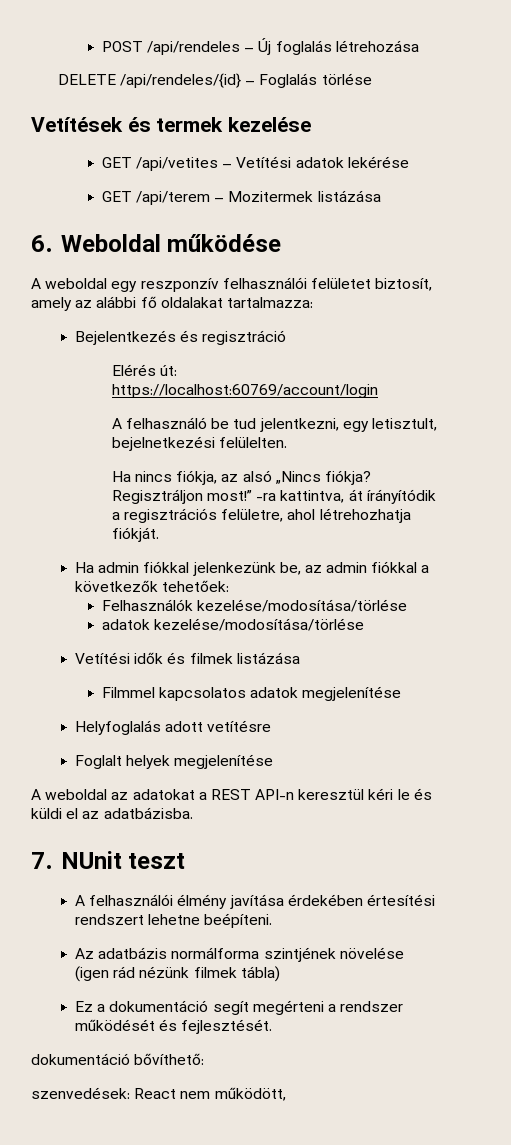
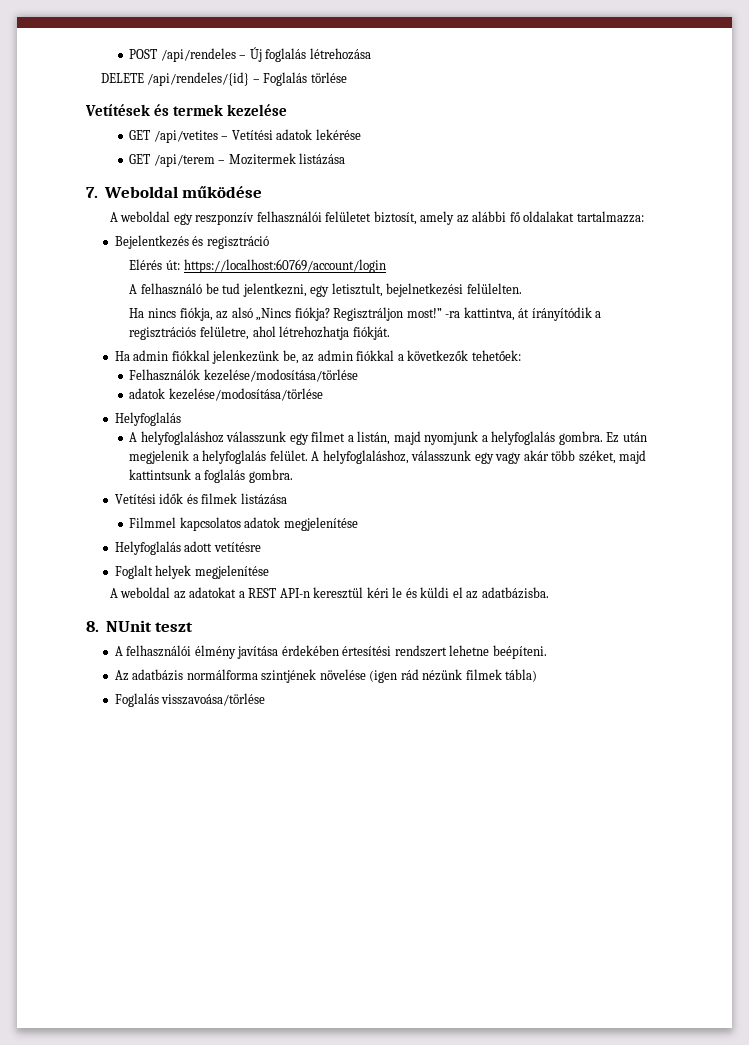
[31,235,53,252] 6. -> [86,187,98,198] 7.
(365, 624) none -> [114,412,181,426] [129,431,647,445] [129,450,647,464] [129,469,293,483] // Helyfoglalás // A helyfoglaláshoz válasszunk egy filmet a listán, majd nyomjunk a helyfoglalás gombra. Ez után megjelenik a helyfoglalás felület. A helyfoglaláshoz, válasszunk egy vagy akár több széket, majd kattintsunk a foglalás gombra.
[31,852,53,869] 7. -> [86,621,99,632] 8.
[74,1000,404,1015] [74,1019,273,1034] [31,1053,205,1065] [31,1087,286,1101] Ez a dokumentáció segít megérteni a rendszer működését és fejlesztését. // dokumentáció bővíthető: // szenvedések: React nem működött, -> [114,693,266,707] Foglalás visszavoása/törlése

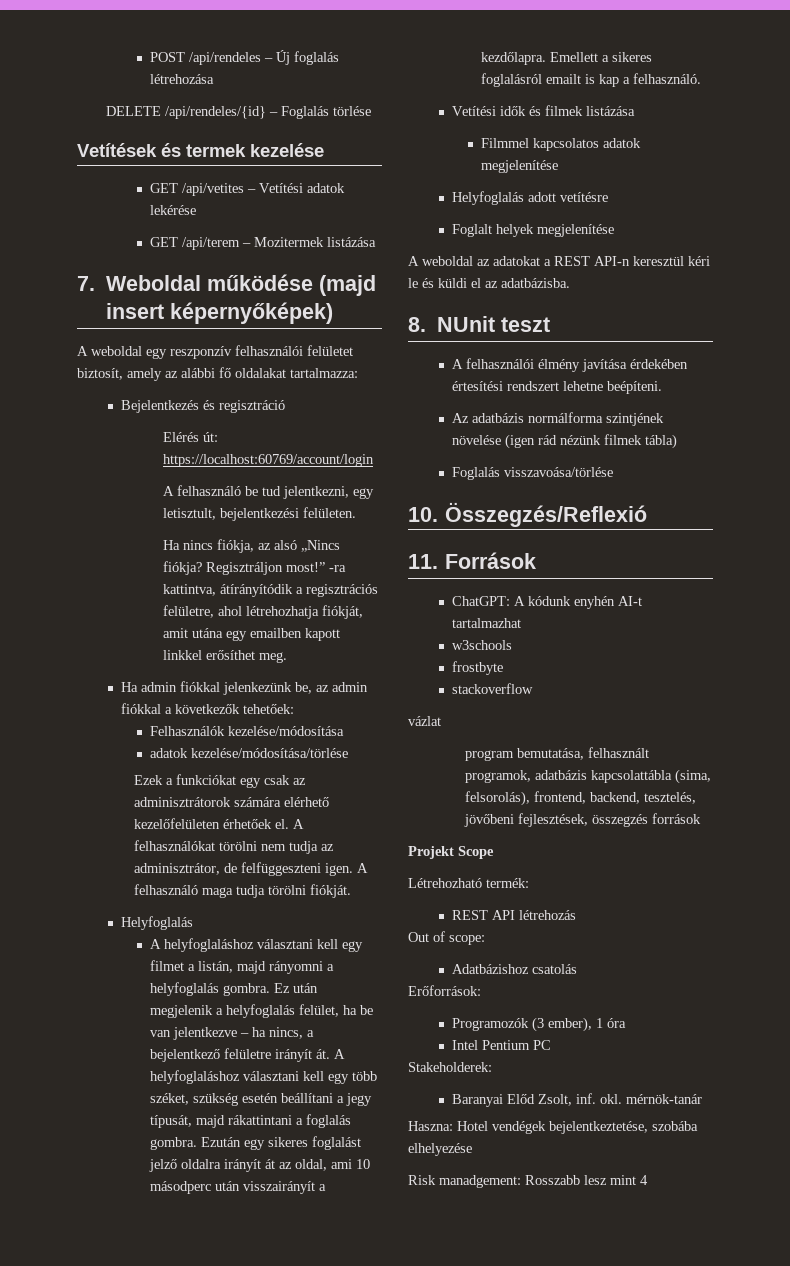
(262, 192) none -> [318,275,376,296] [105,302,333,324] (majd insert képernyőképek)
[386,283,522,297] bejelnetkezési felülelten. -> [219,507,356,521] bejelentkezési felületen.
[518,307,592,321] át írányítódik -> [219,584,293,597] átírányítódik
[352,326,390,340] fiókját. -> [321,605,363,619] [162,628,340,641] [162,650,287,663] fiókját, amit utána egy emailben kapott linkkel erősíthet meg.
[203,369,358,382] [129,388,323,401] kezelése/modosítása/törlése // adatok kezelése/modosítása/törlése -> [228,726,345,736] [150,748,349,758] [134,774,307,788] [134,797,330,807] [134,818,305,829] [134,840,335,854] [134,862,369,876] [134,884,352,898] kezelése/módosítása // adatok kezelése/módosítása/törlése // Ezek a funkciókat egy csak az adminisztrátorok számára elérhető kezelőfelületen érhetőek el. A felhasználókat törölni nem tudja az adminisztrátor, de felfüggeszteni igen. A felhasználó maga tudja törölni fiókját.
[226,431,287,443] válasszunk -> [257,939,339,949] választani kell
[424,431,479,445] nyomjunk -> [269,961,324,974] rányomni
[269,450,647,464] [129,469,293,483] felület. A helyfoglaláshoz, válasszunk egy vagy akár több széket, majd kattintsunk a foglalás gombra. -> [299,1004,374,1017] [150,1027,315,1040] [150,1048,346,1062] [150,1070,378,1084] [150,1093,373,1106] [150,1114,352,1128] [150,1136,362,1150] [149,1159,371,1172] [150,1181,327,1194] [481,52,653,65] [481,73,702,87] felület, ha be van jelentkezve – ha nincs, a bejelentkező felületre irányít át. A helyfoglaláshoz választani kell egy több széket, szükség esetén beállítani a jegy típusát, majd rákattintani a foglalás gombra. Ezután egy sikeres foglalást jelző oldalra irányít át az oldal, ami 10 másodperc után visszairányít a kezdőlapra. Emellett a sikeres foglalásról emailt is kap a felhasználó.
(266, 699) none -> [408,502,648,527] [408,552,537,569] [452,596,643,609] [452,618,522,628] [452,640,513,650] [452,661,504,675] [452,683,534,694] [408,716,441,726] [465,747,650,761] [465,769,712,784] [465,791,697,806] [464,813,702,827] [408,846,494,859] [408,878,529,888] [452,910,577,920] [408,931,485,945] [452,964,578,974] [408,985,481,996] [452,1017,627,1032] [452,1040,552,1050] [408,1062,492,1072] [452,1093,703,1107] [408,1121,698,1134] [408,1143,472,1156] [408,1175,648,1188] // 10. Összegzés/Reflexió // 11. Források // ChatGPT: A kódunk enyhén AI-t tartalmazhat // w3schools // frostbyte // stackoverflow // vázlat // program bemutatása, felhasznált programok, adatbázis kapcsolattábla (sima, felsorolás), frontend, backend, tesztelés, jövőbeni fejlesztések, összegzés források // Projekt Scope // Létrehozható termék: // REST API létrehozás // Out of scope: // Adatbázishoz csatolás // Erőforrások: // Programozók (3 ember), 1 óra // Intel Pentium PC // Stakeholderek: // Baranyai Előd Zsolt, inf. okl. mérnök-tanár // Haszna: Hotel vendégek bejelentkeztetése, szobába elhelyezése // Risk manadgement: Rosszabb lesz mint 4

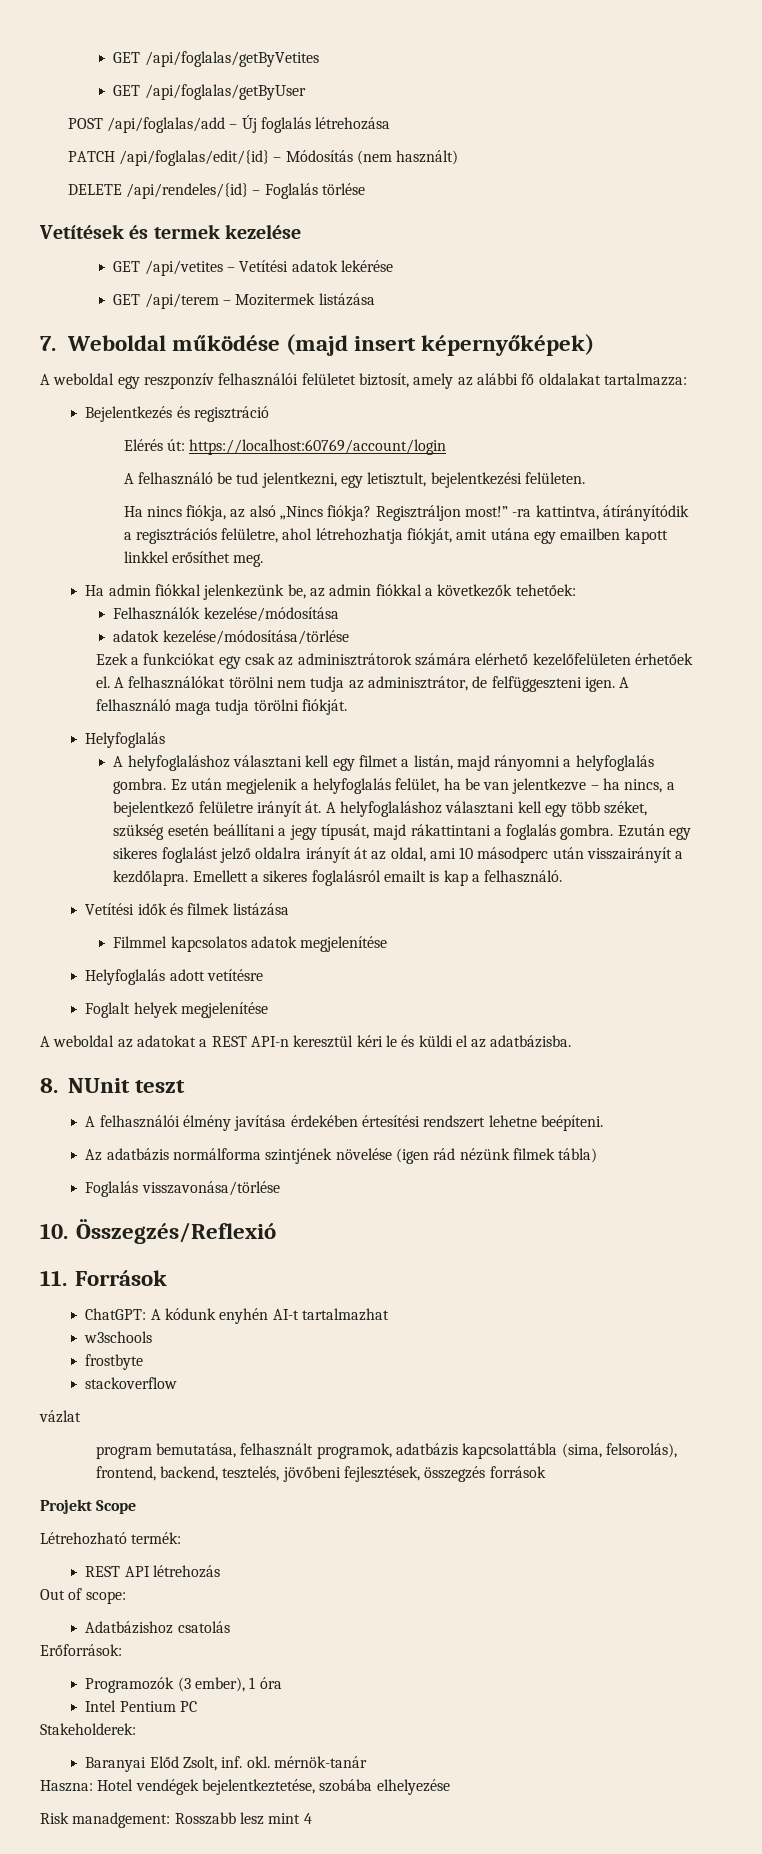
[150,50,340,65] [150,74,215,84] POST /api/rendeles – Új foglalás létrehozása -> [113,51,319,67] [113,84,306,100] [67,115,391,133] [67,150,459,166] GET /api/foglalas/getByVetites // GET /api/foglalas/getByUser // POST /api/foglalas/add – Új foglalás létrehozása // PATCH /api/foglalas/edit/{id} – Módosítás (nem használt)
[504,467,614,477] visszavoása/törlése -> [141,1181,280,1196] visszavonása/törlése

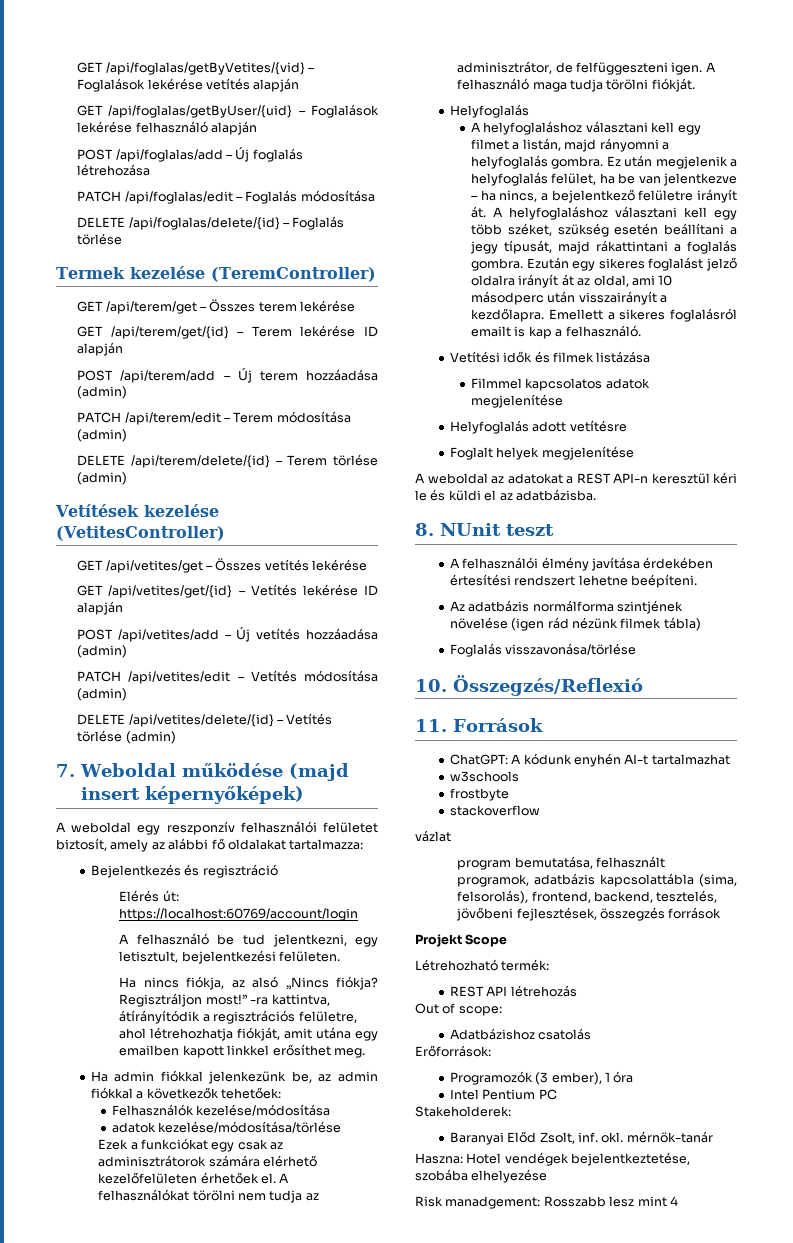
[113,51,319,67] [113,84,306,100] GET /api/foglalas/getByVetites // GET /api/foglalas/getByUser -> [77,62,315,75] [77,78,300,92] [77,104,379,118] [77,121,257,135] GET /api/foglalas/getByVetites/{vid} – Foglalások lekérése vetítés alapján // GET /api/foglalas/getByUser/{uid} – Foglalások lekérése felhasználó alapján
[119,150,459,166] [67,183,249,199] /api/foglalas/edit/{id} – Módosítás (nem használt) // DELETE /api/rendeles/{id} -> [124,190,375,204] [77,217,280,230] /api/foglalas/edit – Foglalás módosítása // DELETE /api/foglalas/delete/{id}
[39,224,302,239] [113,260,393,276] [113,293,375,309] Vetítések és termek kezelése // GET /api/vetites – Vetítési adatok lekérése // GET /api/terem – Mozitermek listázása -> [56,266,376,282] [77,299,356,314] [77,325,379,339] [77,342,124,356] [77,368,378,383] [77,386,128,399] [77,411,351,425] [77,429,128,442] [77,454,378,468] [77,472,128,485] [55,504,219,517] [56,526,225,541] [77,558,368,573] [77,584,378,598] [77,601,124,615] [77,627,378,642] [77,645,128,658] [77,670,378,684] [77,688,128,701] [77,713,333,727] [77,730,176,744] Termek kezelése (TeremController) // GET /api/terem/get – Összes terem lekérése // GET /api/terem/get/{id} – Terem lekérése ID alapján // POST /api/terem/add – Új terem hozzáadása (admin) // PATCH /api/terem/edit – Terem módosítása (admin) // DELETE /api/terem/delete/{id} – Terem törlése (admin) // Vetítések kezelése (VetitesController) // GET /api/vetites/get – Összes vetítés lekérése // GET /api/vetites/get/{id} – Vetítés lekérése ID alapján // POST /api/vetites/add – Új vetítés hozzáadása (admin) // PATCH /api/vetites/edit – Vetítés módosítása (admin) // DELETE /api/vetites/delete/{id} – Vetítés törlése (admin)

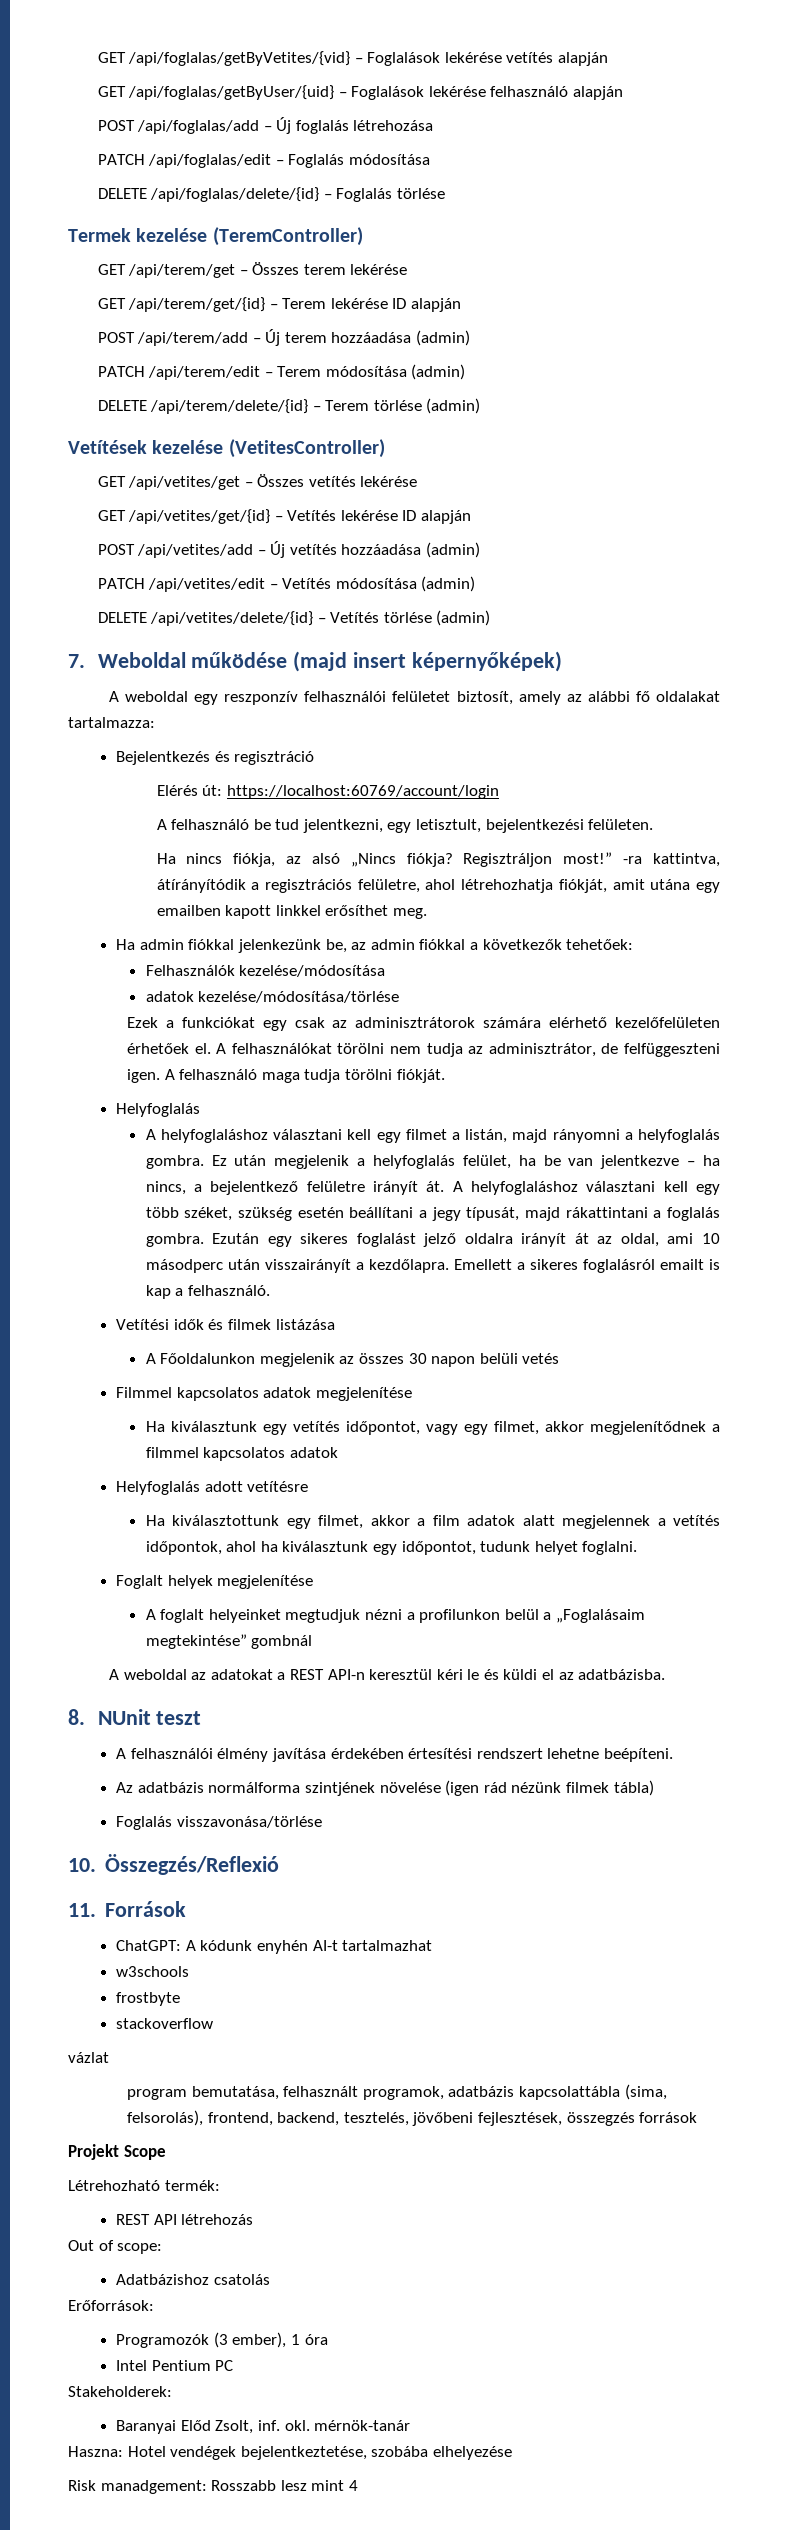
[471,378,650,391] [471,394,564,408] [449,420,627,434] [449,446,634,460] Filmmel kapcsolatos adatok megjelenítése // Helyfoglalás adott vetítésre // Foglalt helyek megjelenítése -> [145,1353,560,1367] [116,1387,412,1401] [145,1421,720,1435] [145,1447,338,1461] [116,1481,309,1495] [145,1515,721,1529] [145,1541,638,1555] [116,1575,314,1589] [145,1609,646,1623] [145,1634,313,1649] A Főoldalunkon megjelenik az összes 30 napon belüli vetés // Filmmel kapcsolatos adatok megjelenítése // Ha kiválasztunk egy vetítés időpontot, vagy egy filmet, akkor megjelenítődnek a filmmel kapcsolatos adatok // Helyfoglalás adott vetítésre // Ha kiválasztottunk egy filmet, akkor a film adatok alatt megjelennek a vetítés időpontok, ahol ha kiválasztunk egy időpontot, tudunk helyet foglalni. // Foglalt helyek megjelenítése // A foglalt helyeinket megtudjuk nézni a profilunkon belül a „Foglalásaim megtekintése” gombnál

